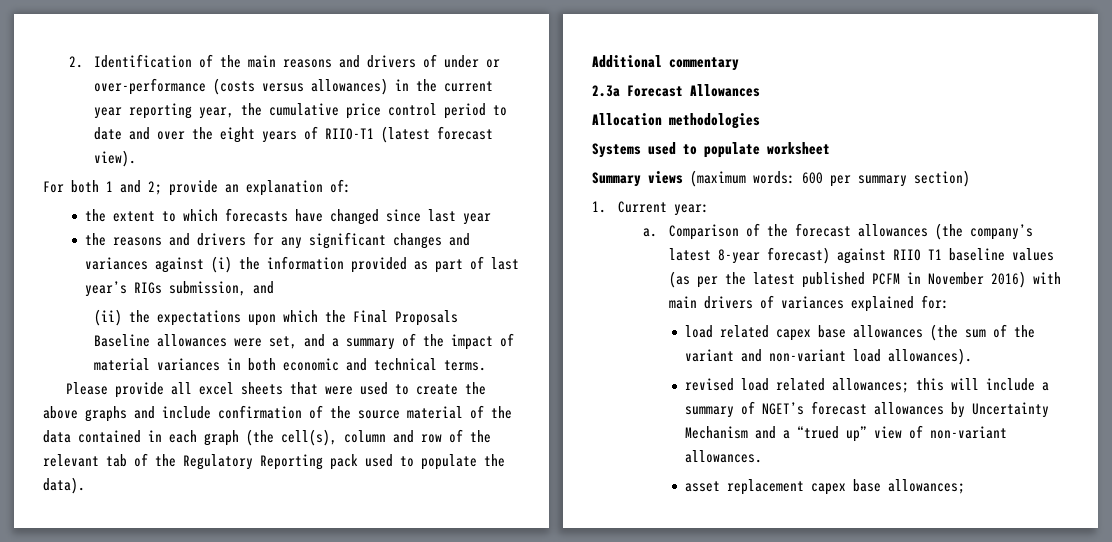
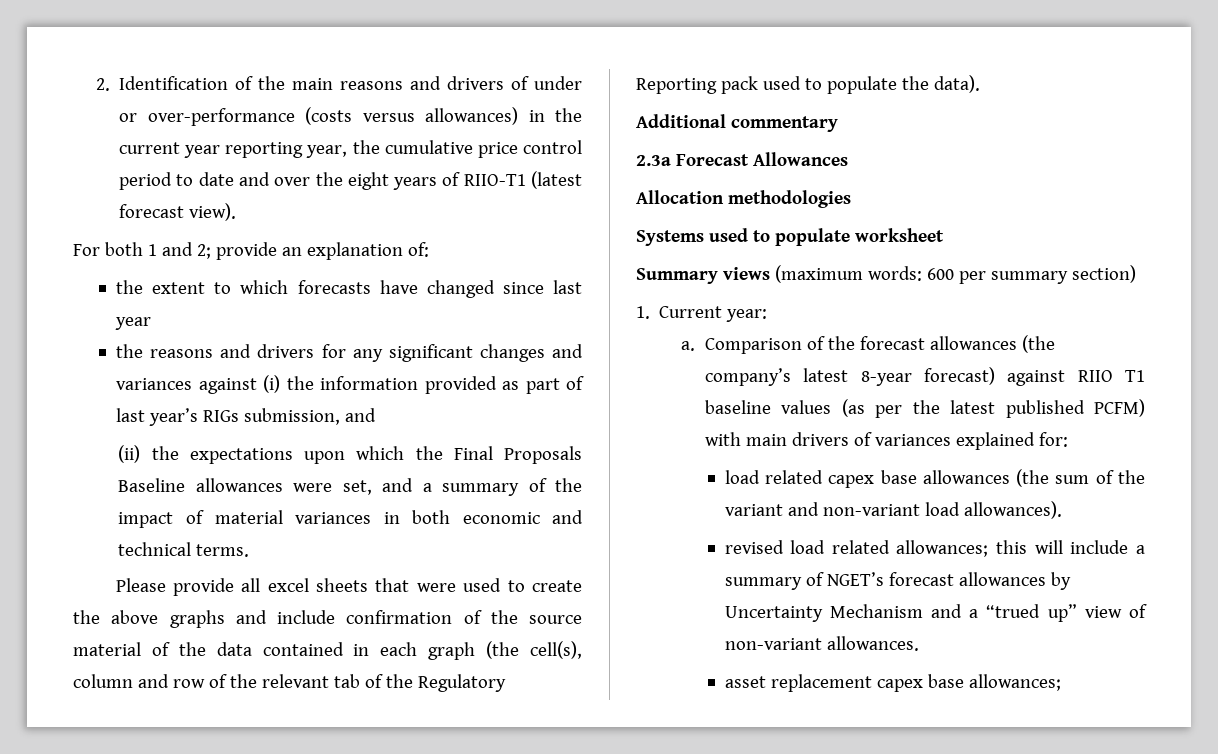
[871,271,1026,288] PCFM in November 2016) -> [1094,399,1145,417] PCFM)

